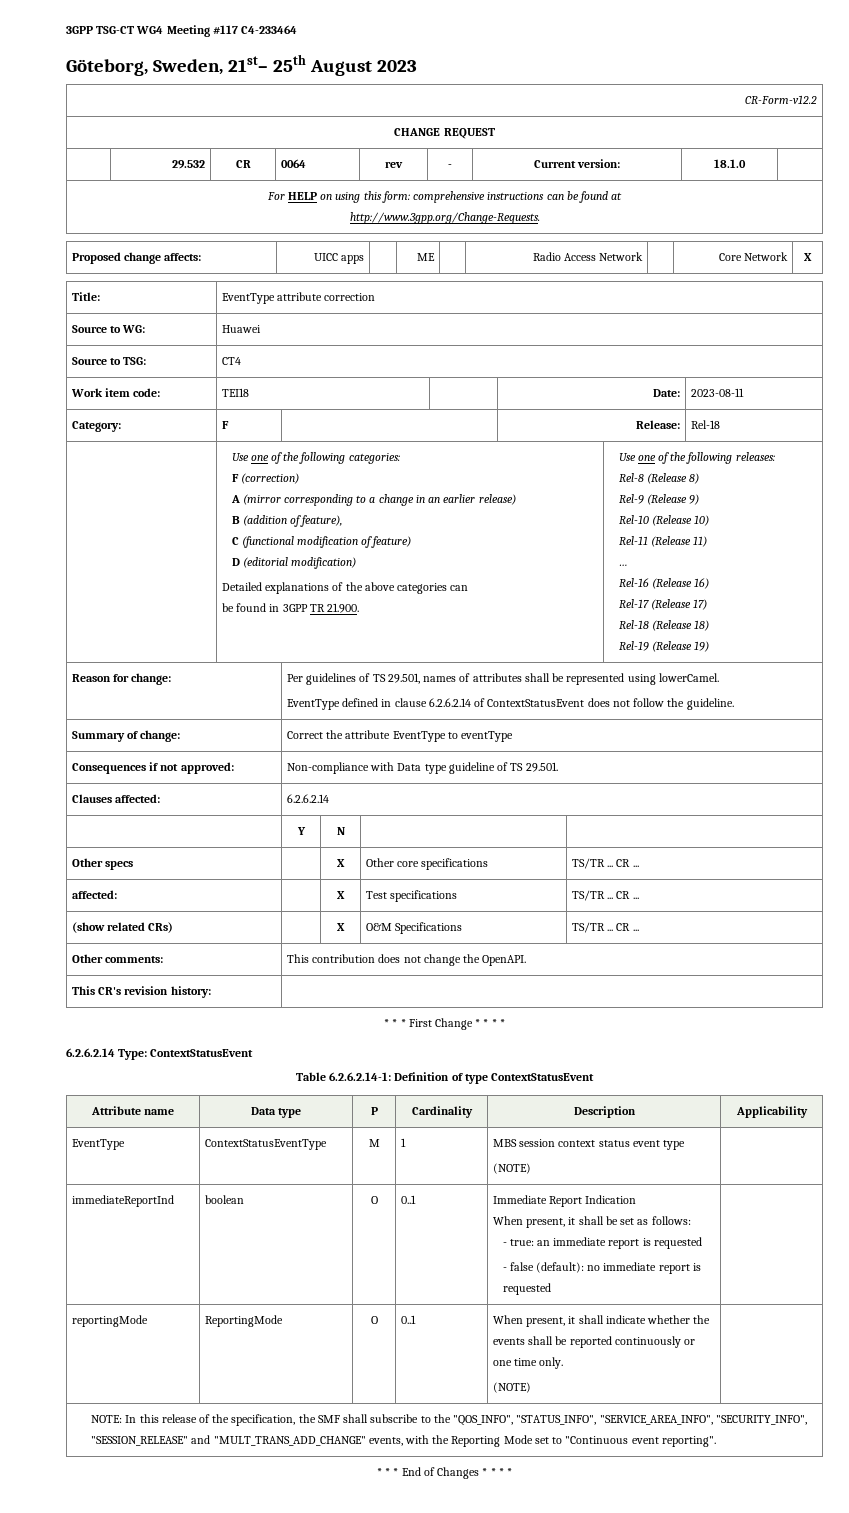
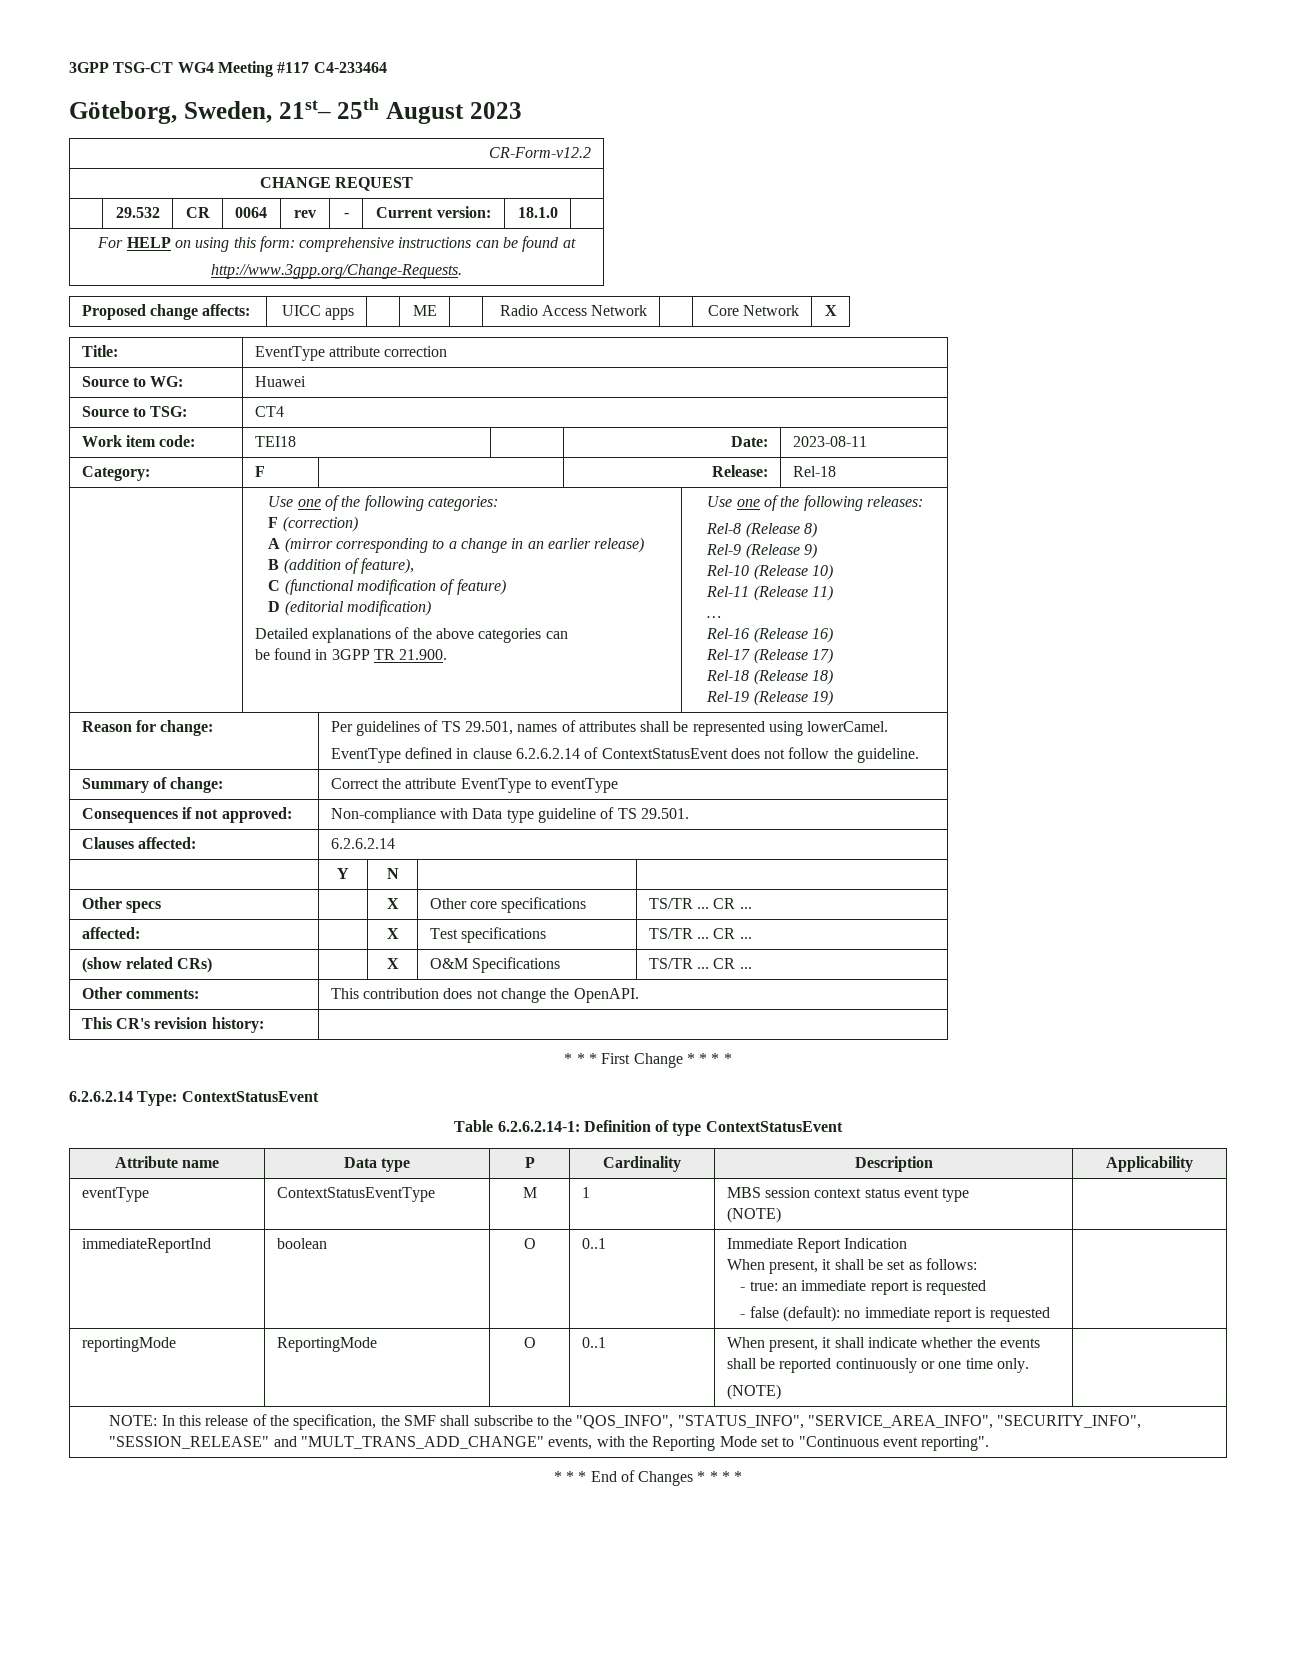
[71,1139,125,1150] EventType -> [81,1187,149,1202] eventType

